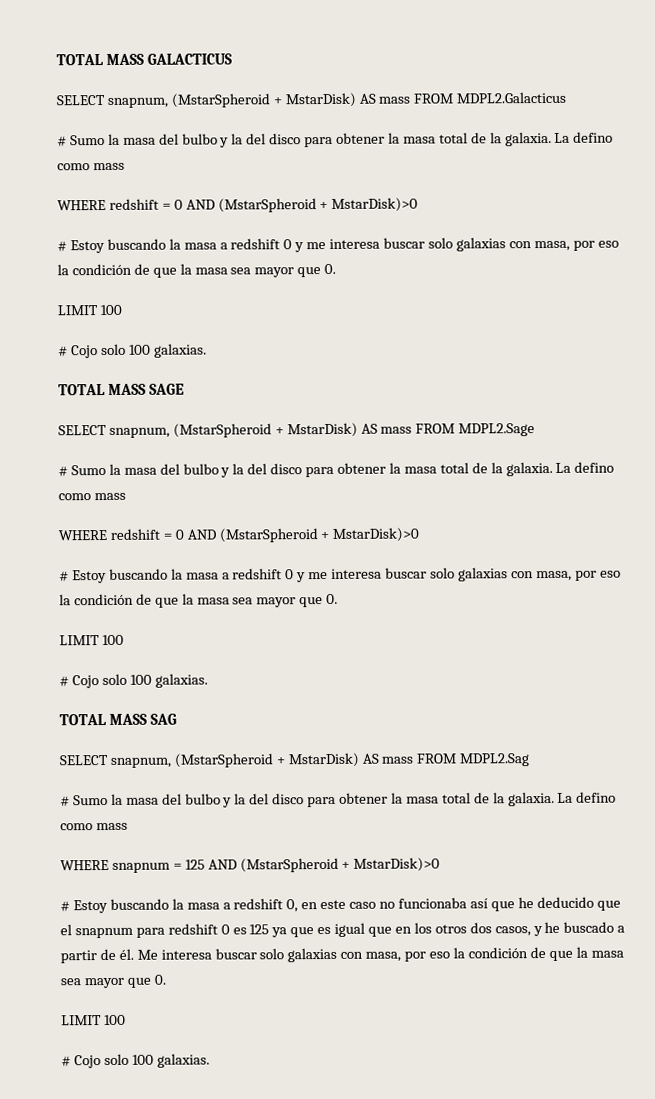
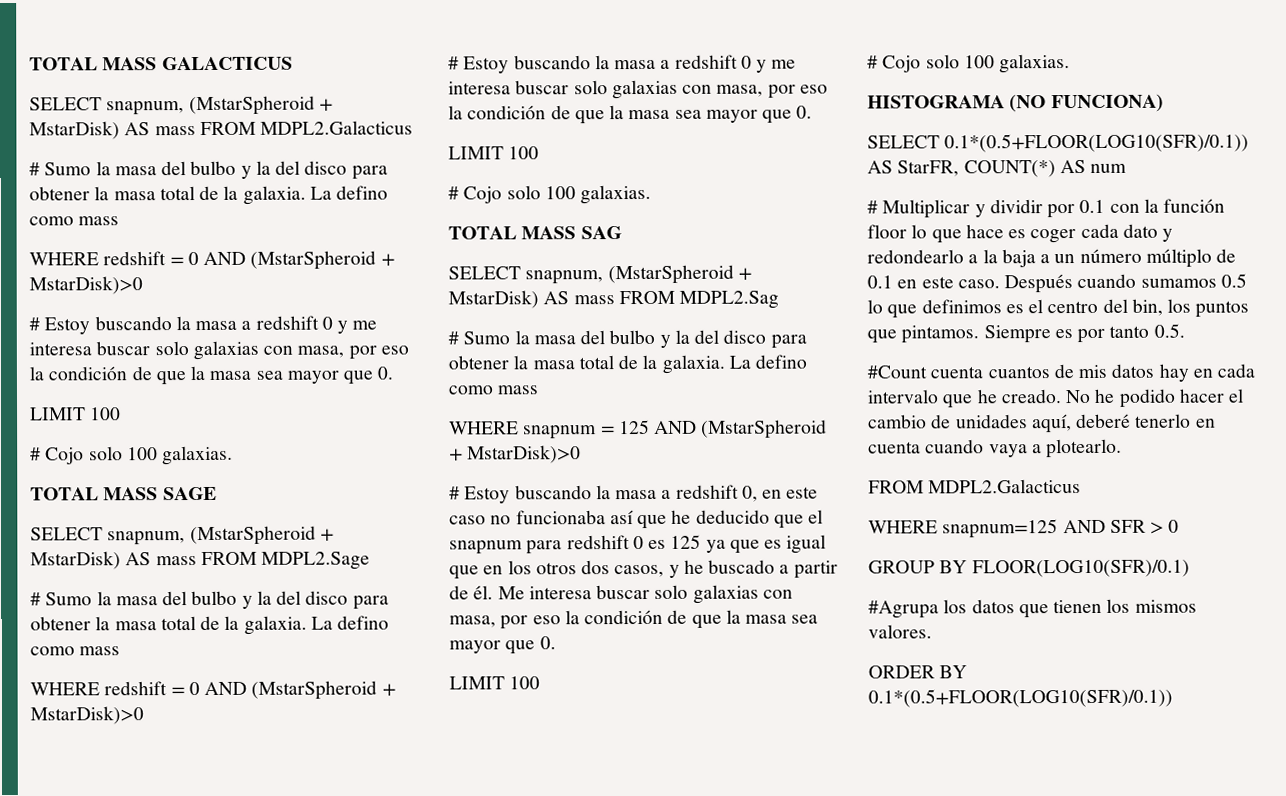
(210, 1060) none -> [867,93,1164,113] [867,133,1250,153] [867,159,1128,178] [867,198,1226,219] [867,223,1174,244] [867,248,1237,268] [867,273,1247,294] [867,298,1250,319] [867,323,1185,344] [867,363,1256,382] [867,388,1245,409] [868,413,1216,434] [868,438,1123,459] [868,479,1082,494] [868,519,1180,539] [868,559,1190,578] [868,598,1197,619] [868,624,932,639] [868,665,968,679] [868,688,1173,708] // HISTOGRAMA (NO FUNCIONA) // SELECT 0.1*(0.5+FLOOR(LOG10(SFR)/0.1)) AS StarFR, COUNT(*) AS num // # Multiplicar y dividir por 0.1 con la función floor lo que hace es coger cada dato y redondearlo a la baja a un número múltiplo de 0.1 en este caso. Después cuando sumamos 0.5 lo que definimos es el centro del bin, los puntos que pintamos. Siempre es por tanto 0.5. // #Count cuenta cuantos de mis datos hay en cada intervalo que he creado. No he podido hacer el cambio de unidades aquí, deberé tenerlo en cuenta cuando vaya a plotearlo. // FROM MDPL2.Galacticus // WHERE snapnum=125 AND SFR > 0 // GROUP BY FLOOR(LOG10(SFR)/0.1) // #Agrupa los datos que tienen los mismos valores. // ORDER BY 0.1*(0.5+FLOOR(LOG10(SFR)/0.1))

